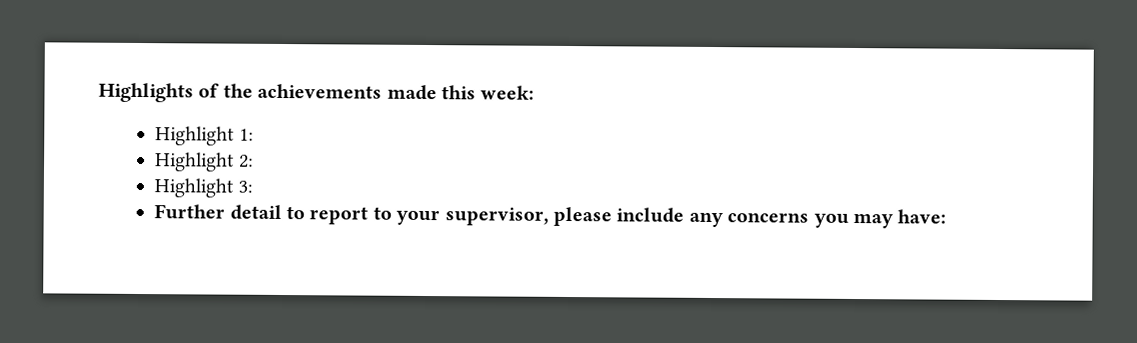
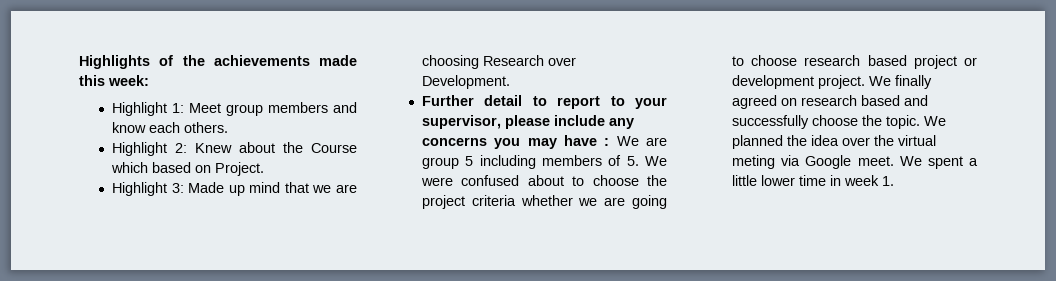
[154,152,254,172] [154,178,253,198] // Highlight 2: // Highlight 3: -> [189,102,358,116] [112,122,229,133] [112,142,358,156] [111,162,265,176] [112,182,358,196] [422,55,577,69] [422,75,511,89] Meet group members and know each others. // Highlight 2: Knew about the Course which based on Project. // Highlight 3: Made up mind that we are choosing Research over Development.
[897,209,947,224] have: -> [564,135,667,146] [422,155,667,169] [421,175,667,186] [422,195,667,209] [732,55,977,69] [732,75,933,89] [732,95,929,109] [732,115,947,129] [732,135,937,149] [732,155,978,169] [732,175,895,186] have : We are group 5 including members of 5. We were confused about to choose the project criteria whether we are going to choose research based project or development project. We finally agreed on research based and successfully choose the topic. We planned the idea over the virtual meting via Google meet. We spent a little lower time in week 1.

